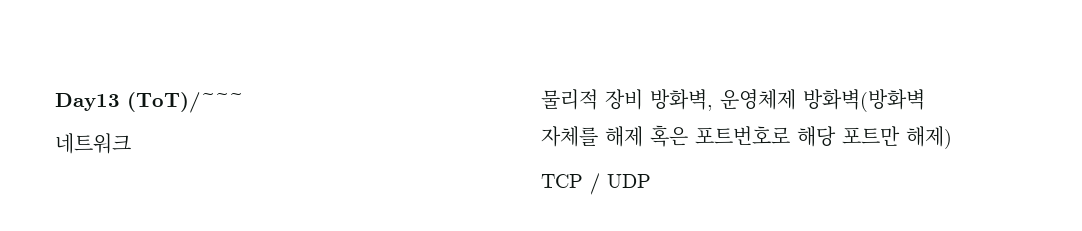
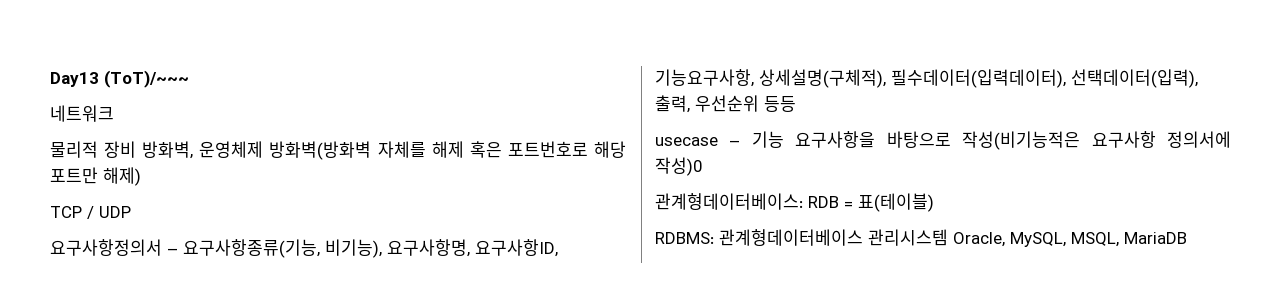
(651, 181) none -> [50,239,558,258] [655,69,1198,88] [655,95,796,113] [655,131,1231,150] [655,157,703,176] [655,193,934,212] [655,229,1187,247] // 요구사항정의서 – 요구사항종류(기능, 비기능), 요구사항명, 요구사항ID, 기능요구사항, 상세설명(구체적), 필수데이터(입력데이터), 선택데이터(입력), 출력, 우선순위 등등 // usecase – 기능 요구사항을 바탕으로 작성(비기능적은 요구사항 정의서에 작성)0 // 관계형데이터베이스: RDB = 표(테이블) // RDBMS: 관계형데이터베이스 관리시스템 Oracle, MySQL, MSQL, MariaDB

